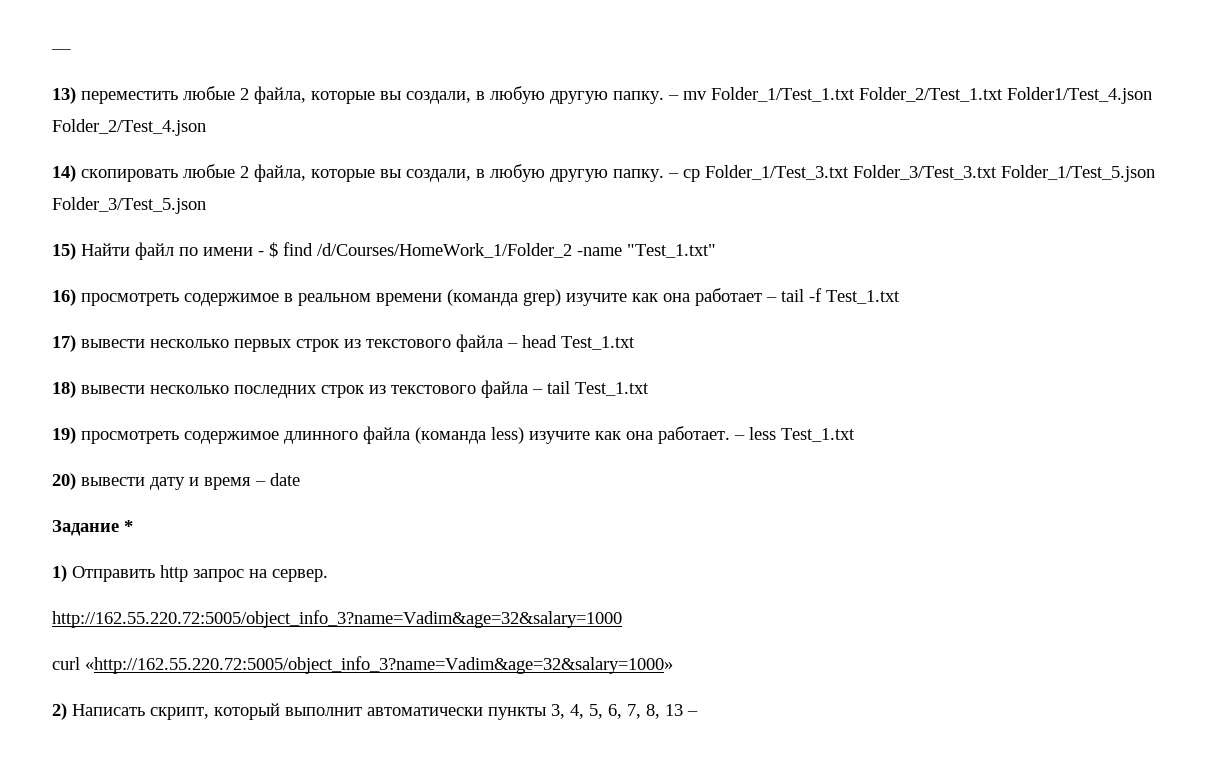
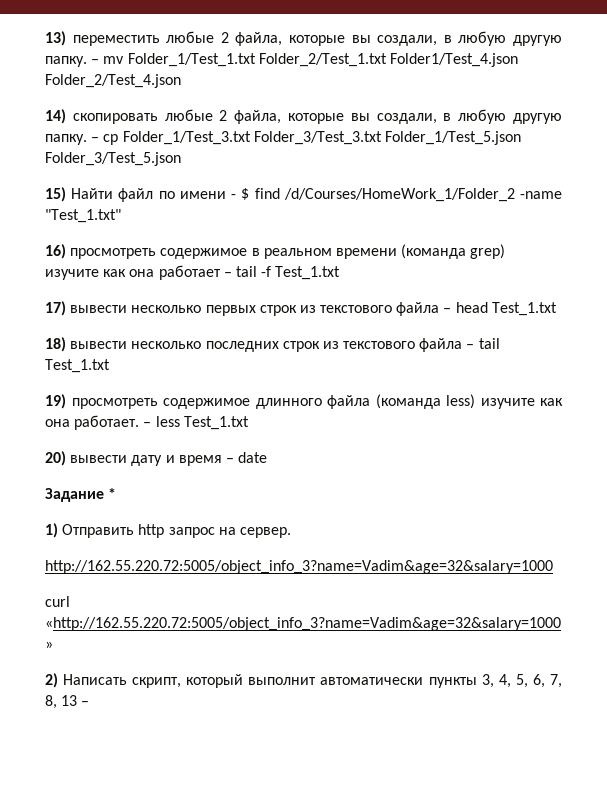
[51,49,71,54] — // -> (45, 38) none

